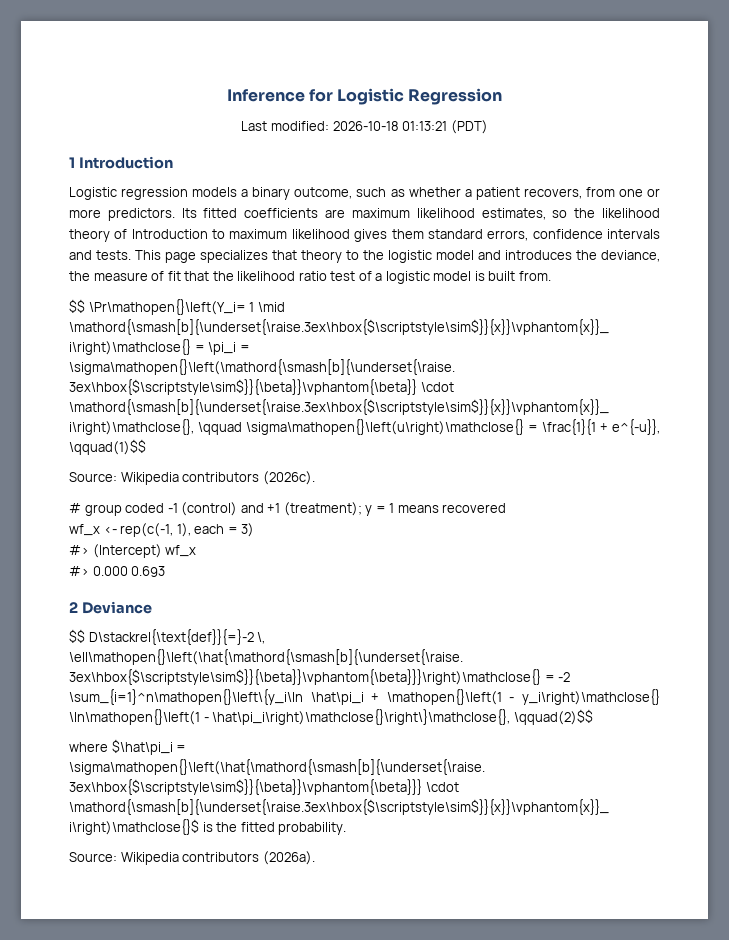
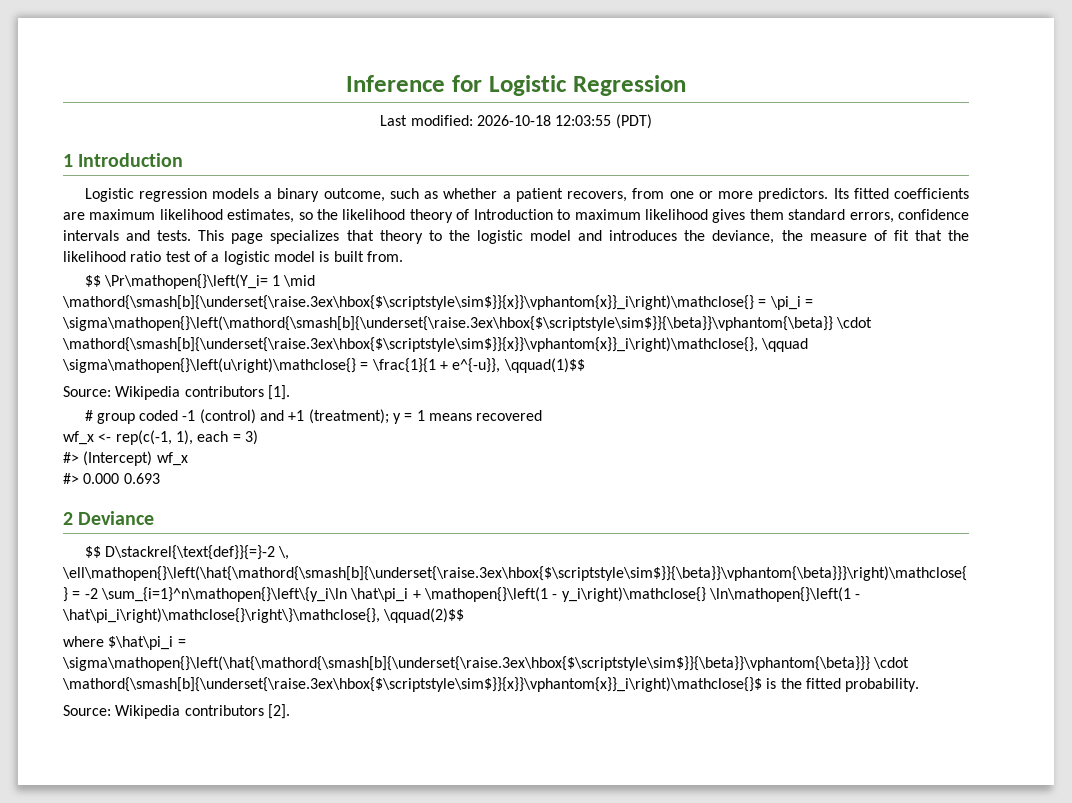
[402,121,448,131] 01:13:21 -> [555,115,612,126] 12:03:55
[262,471,315,485] (2026c). -> [267,385,290,400] [1].
[262,851,315,865] (2026a). -> [267,704,290,719] [2].

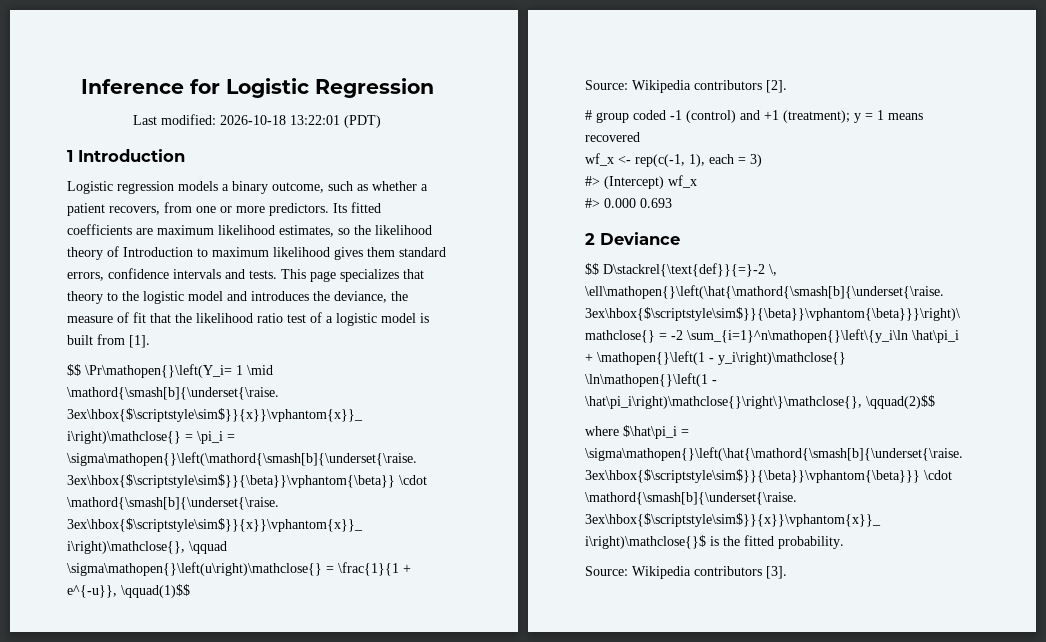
[555,115,612,126] 12:03:55 -> [290,115,340,125] 13:22:01
[366,251,403,262] from. -> [97,334,150,348] from [1].
[267,385,290,400] [1]. -> [766,80,787,93] [2].
[267,704,290,719] [2]. -> [766,566,787,579] [3].

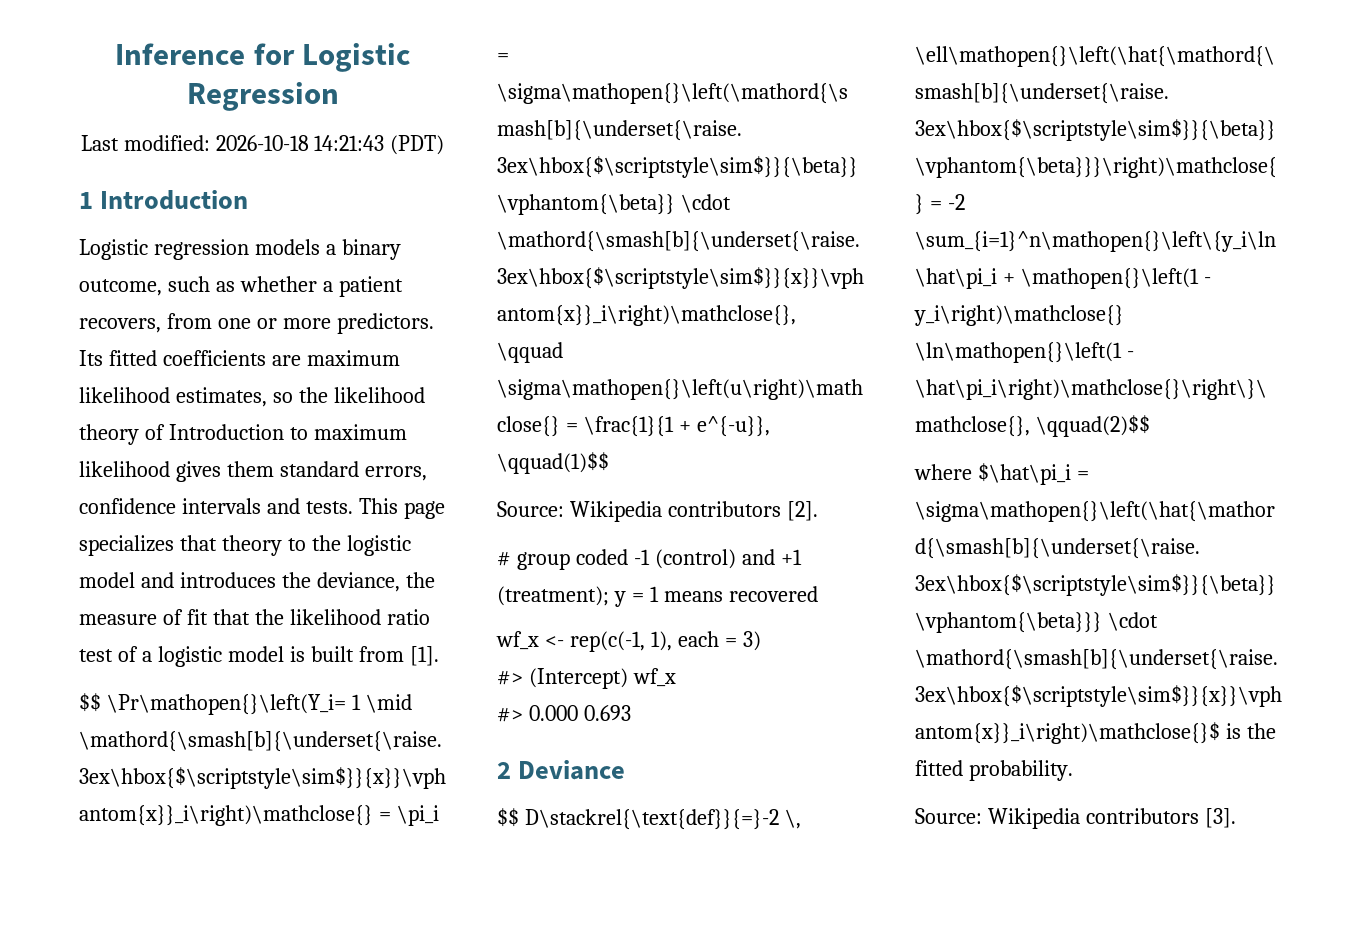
[290,115,340,125] 13:22:01 -> [314,135,385,151] 14:21:43

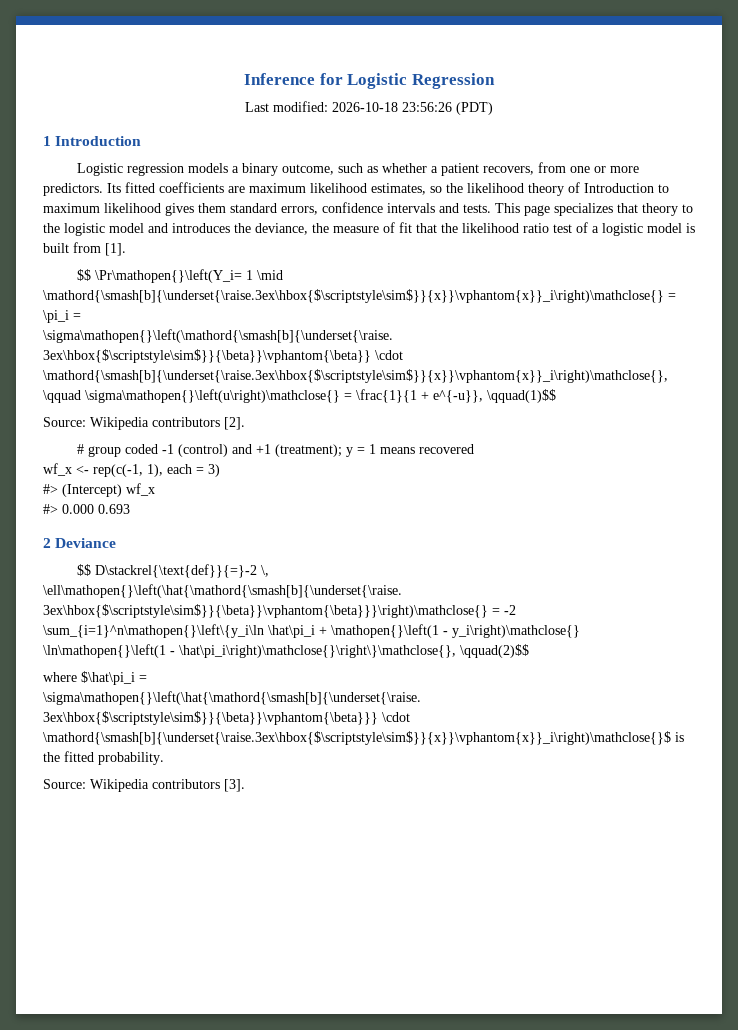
[314,135,385,151] 14:21:43 -> [402,102,452,112] 23:56:26

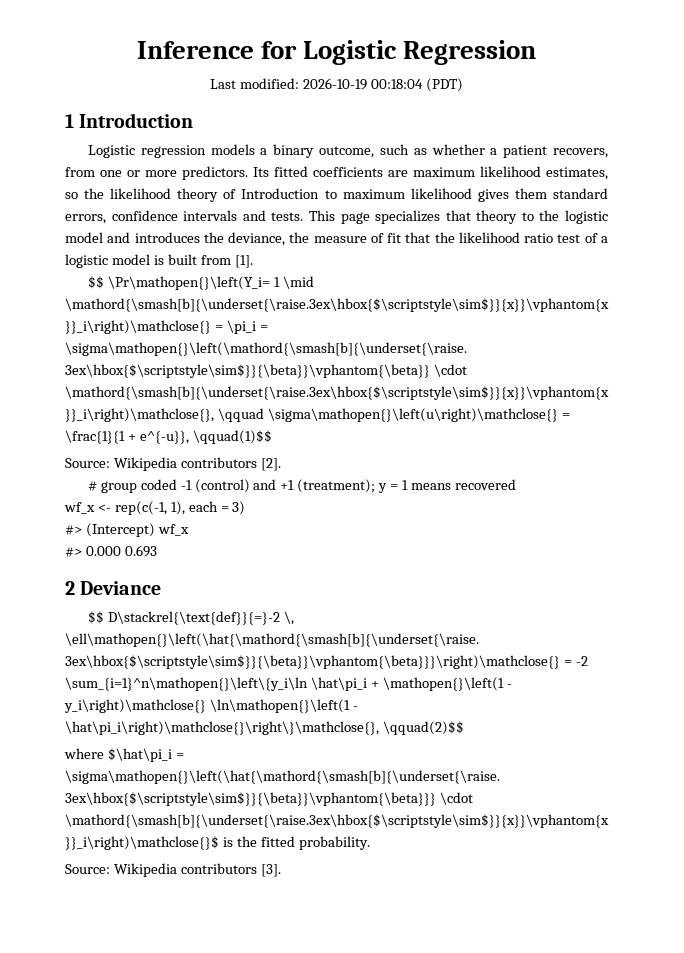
[332,102,452,112] 2026-10-18 23:56:26 -> [303,78,423,90] 2026-10-19 00:18:04

